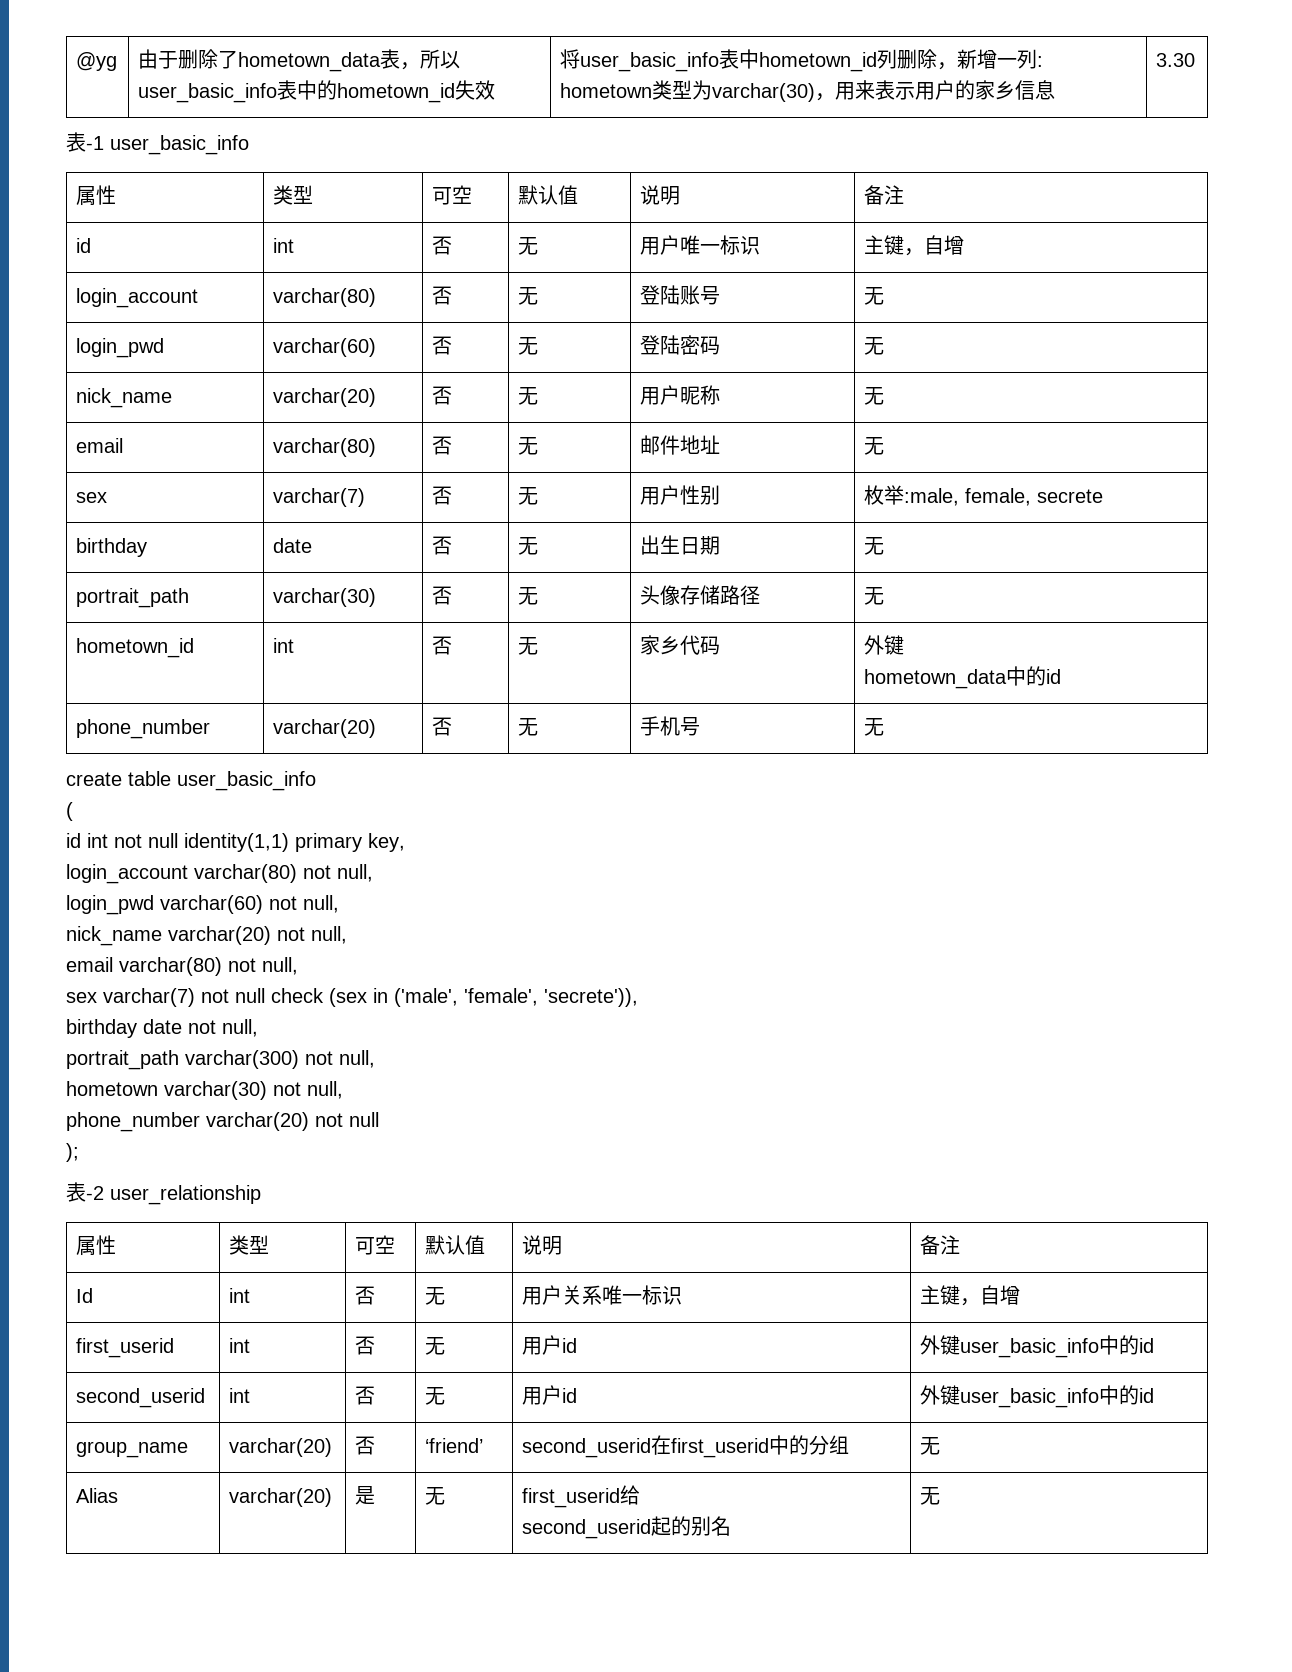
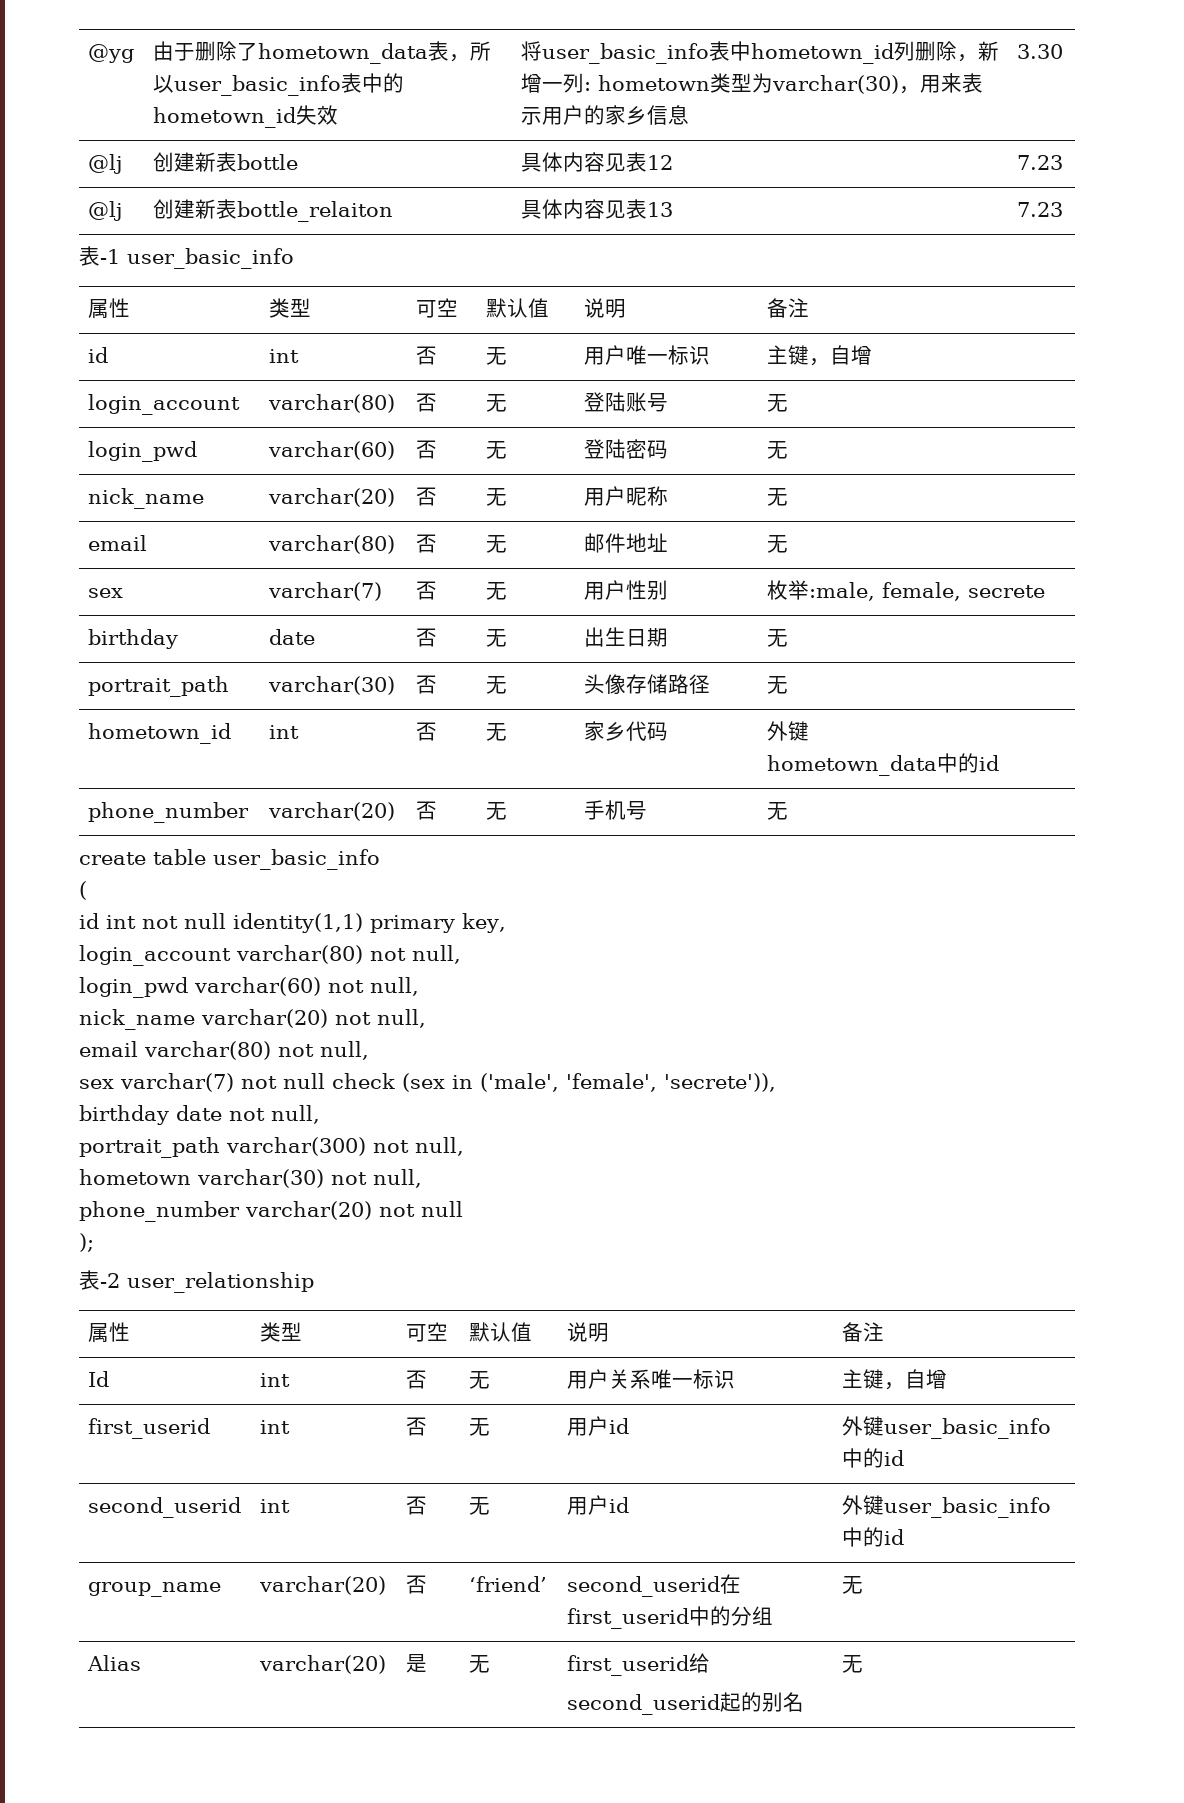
(1196, 60) none -> [88,154,124,174] [153,152,299,172] [521,152,674,172] [1017,155,1064,170] [88,201,124,221] [153,199,394,222] [521,199,674,219] [1017,202,1064,217] // @lj | 创建新表bottle | 具体内容见表12 | 7.23 // @lj | 创建新表bottle_relaiton | 具体内容见表13 | 7.23

